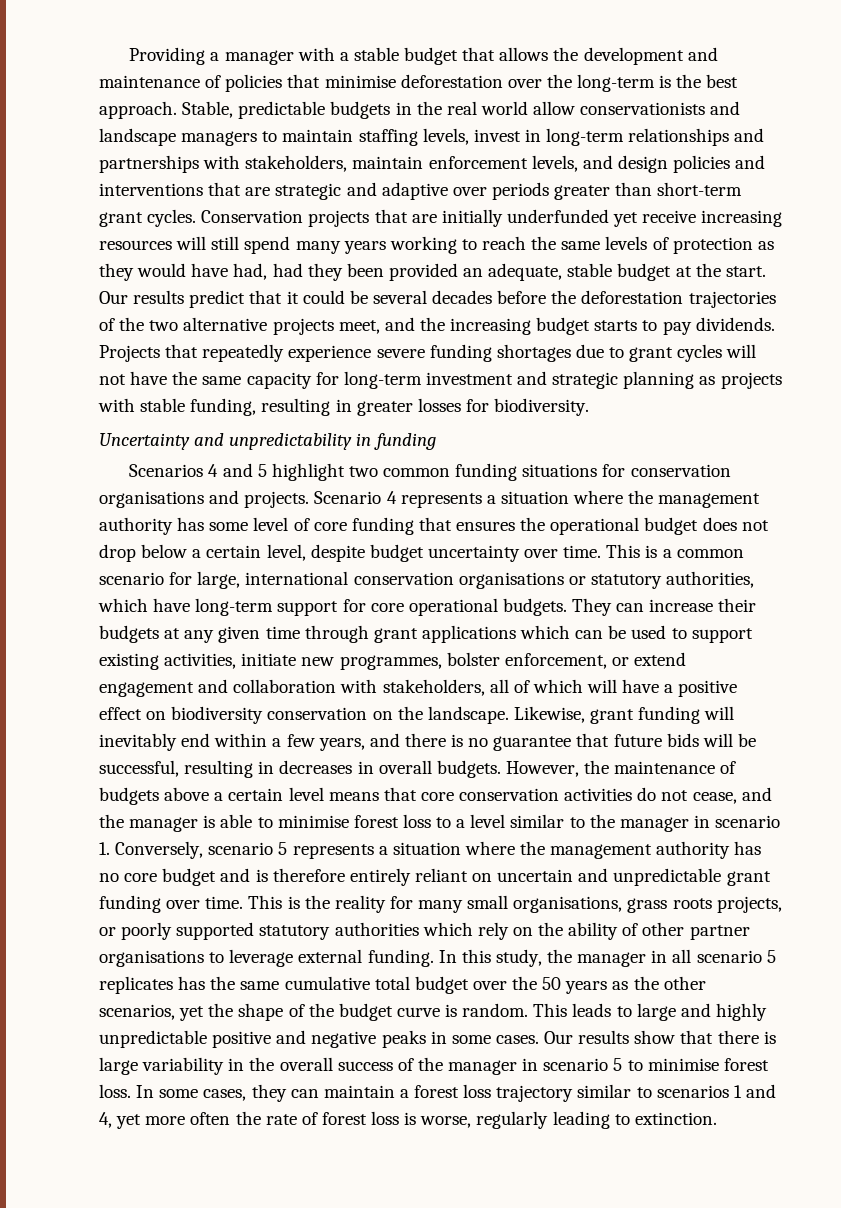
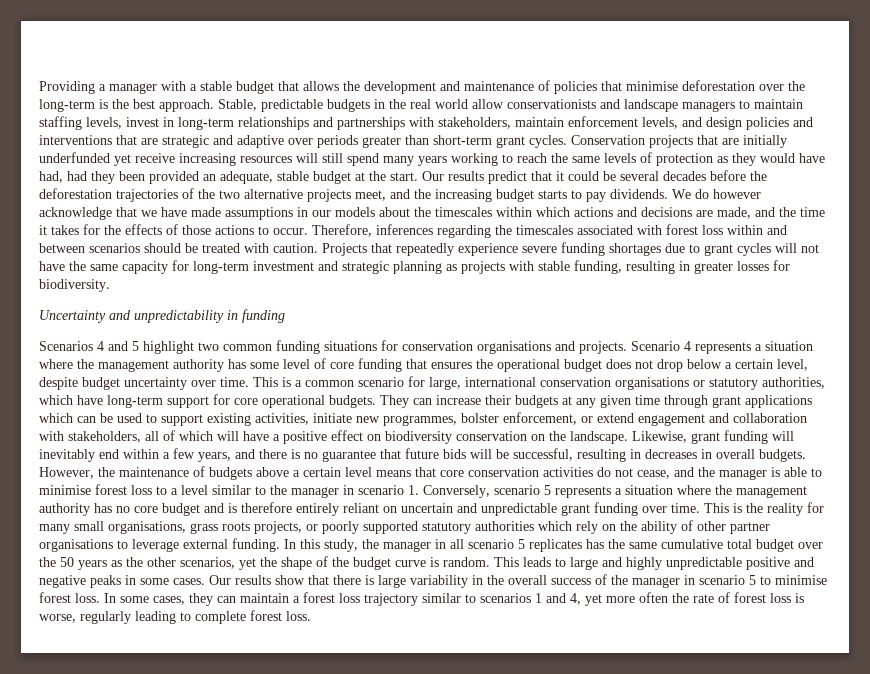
(775, 324) none -> [672,189,761,199] [39,207,825,220] [39,224,787,238] [39,243,318,253] We do however acknowledge that we have made assumptions in our models about the timescales within which actions and decisions are made, and the time it takes for the effects of those actions to occur. Therefore, inferences regarding the timescales associated with forest loss within and between scenarios should be treated with caution.
[634,1112,717,1125] extinction. -> [195,610,311,624] complete forest loss.

